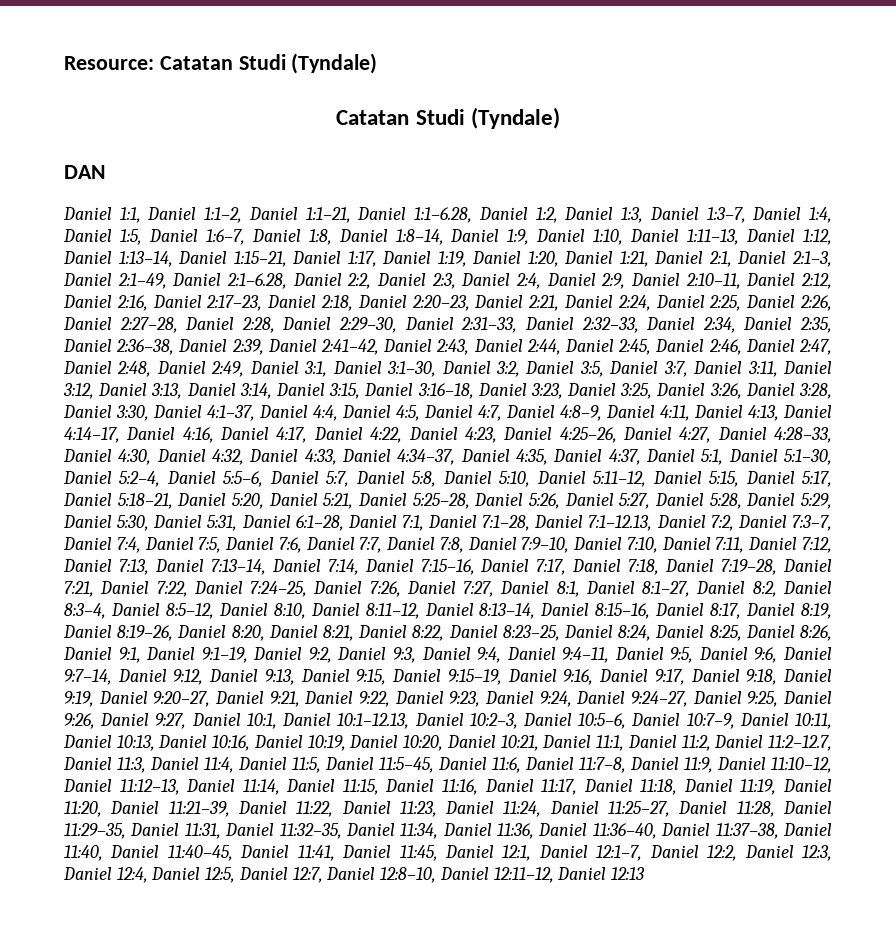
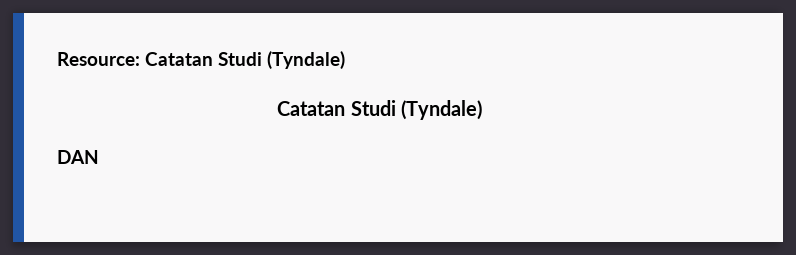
[63,207,833,223] [63,229,832,245] [63,251,832,267] [63,273,832,289] [63,295,832,311] [63,317,832,333] [63,339,833,355] [63,361,832,377] [63,383,832,399] [63,405,832,421] [64,427,832,443] [63,449,833,465] [63,471,832,487] [63,493,832,509] [63,515,832,531] [63,537,832,553] [63,559,833,575] [64,581,832,597] [64,603,833,619] [63,625,833,641] [63,647,832,663] [64,669,833,685] [64,691,832,707] [64,713,832,729] [63,735,833,751] [63,757,832,773] [63,779,832,795] [64,801,832,817] [64,823,832,839] [64,845,833,861] [63,867,645,883] // Daniel 1:1, Daniel 1:1–2, Daniel 1:1–21, Daniel 1:1–6.28, Daniel 1:2, Daniel 1:3, Daniel 1:3–7, Daniel 1:4, Daniel 1:5, Daniel 1:6–7, Daniel 1:8, Daniel 1:8–14, Daniel 1:9, Daniel 1:10, Daniel 1:11–13, Daniel 1:12, Daniel 1:13–14, Daniel 1:15–21, Daniel 1:17, Daniel 1:19, Daniel 1:20, Daniel 1:21, Daniel 2:1, Daniel 2:1–3, Daniel 2:1–49, Daniel 2:1–6.28, Daniel 2:2, Daniel 2:3, Daniel 2:4, Daniel 2:9, Daniel 2:10–11, Daniel 2:12, Daniel 2:16, Daniel 2:17–23, Daniel 2:18, Daniel 2:20–23, Daniel 2:21, Daniel 2:24, Daniel 2:25, Daniel 2:26, Daniel 2:27–28, Daniel 2:28, Daniel 2:29–30, Daniel 2:31–33, Daniel 2:32–33, Daniel 2:34, Daniel 2:35, Daniel 2:36–38, Daniel 2:39, Daniel 2:41–42, Daniel 2:43, Daniel 2:44, Daniel 2:45, Daniel 2:46, Daniel 2:47, Daniel 2:48, Daniel 2:49, Daniel 3:1, Daniel 3:1–30, Daniel 3:2, Daniel 3:5, Daniel 3:7, Daniel 3:11, Daniel 3:12, Daniel 3:13, Daniel 3:14, Daniel 3:15, Daniel 3:16–18, Daniel 3:23, Daniel 3:25, Daniel 3:26, Daniel 3:28, Daniel 3:30, Daniel 4:1–37, Daniel 4:4, Daniel 4:5, Daniel 4:7, Daniel 4:8–9, Daniel 4:11, Daniel 4:13, Daniel 4:14–17, Daniel 4:16, Daniel 4:17, Daniel 4:22, Daniel 4:23, Daniel 4:25–26, Daniel 4:27, Daniel 4:28–33, Daniel 4:30, Daniel 4:32, Daniel 4:33, Daniel 4:34–37, Daniel 4:35, Daniel 4:37, Daniel 5:1, Daniel 5:1–30, Daniel 5:2–4, Daniel 5:5–6, Daniel 5:7, Daniel 5:8, Daniel 5:10, Daniel 5:11–12, Daniel 5:15, Daniel 5:17, Daniel 5:18–21, Daniel 5:20, Daniel 5:21, Daniel 5:25–28, Daniel 5:26, Daniel 5:27, Daniel 5:28, Daniel 5:29, Daniel 5:30, Daniel 5:31, Daniel 6:1–28, Daniel 7:1, Daniel 7:1–28, Daniel 7:1–12.13, Daniel 7:2, Daniel 7:3–7, Daniel 7:4, Daniel 7:5, Daniel 7:6, Daniel 7:7, Daniel 7:8, Daniel 7:9–10, Daniel 7:10, Daniel 7:11, Daniel 7:12, Daniel 7:13, Daniel 7:13–14, Daniel 7:14, Daniel 7:15–16, Daniel 7:17, Daniel 7:18, Daniel 7:19–28, Daniel 7:21, Daniel 7:22, Daniel 7:24–25, Daniel 7:26, Daniel 7:27, Daniel 8:1, Daniel 8:1–27, Daniel 8:2, Daniel 8:3–4, Daniel 8:5–12, Daniel 8:10, Daniel 8:11–12, Daniel 8:13–14, Daniel 8:15–16, Daniel 8:17, Daniel 8:19, Daniel 8:19–26, Daniel 8:20, Daniel 8:21, Daniel 8:22, Daniel 8:23–25, Daniel 8:24, Daniel 8:25, Daniel 8:26, Daniel 9:1, Daniel 9:1–19, Daniel 9:2, Daniel 9:3, Daniel 9:4, Daniel 9:4–11, Daniel 9:5, Daniel 9:6, Daniel 9:7–14, Daniel 9:12, Daniel 9:13, Daniel 9:15, Daniel 9:15–19, Daniel 9:16, Daniel 9:17, Daniel 9:18, Daniel 9:19, Daniel 9:20–27, Daniel 9:21, Daniel 9:22, Daniel 9:23, Daniel 9:24, Daniel 9:24–27, Daniel 9:25, Daniel 9:26, Daniel 9:27, Daniel 10:1, Daniel 10:1–12.13, Daniel 10:2–3, Daniel 10:5–6, Daniel 10:7–9, Daniel 10:11, Daniel 10:13, Daniel 10:16, Daniel 10:19, Daniel 10:20, Daniel 10:21, Daniel 11:1, Daniel 11:2, Daniel 11:2–12.7, Daniel 11:3, Daniel 11:4, Daniel 11:5, Daniel 11:5–45, Daniel 11:6, Daniel 11:7–8, Daniel 11:9, Daniel 11:10–12, Daniel 11:12–13, Daniel 11:14, Daniel 11:15, Daniel 11:16, Daniel 11:17, Daniel 11:18, Daniel 11:19, Daniel 11:20, Daniel 11:21–39, Daniel 11:22, Daniel 11:23, Daniel 11:24, Daniel 11:25–27, Daniel 11:28, Daniel 11:29–35, Daniel 11:31, Daniel 11:32–35, Daniel 11:34, Daniel 11:36, Daniel 11:36–40, Daniel 11:37–38, Daniel 11:40, Daniel 11:40–45, Daniel 11:41, Daniel 11:45, Daniel 12:1, Daniel 12:1–7, Daniel 12:2, Daniel 12:3, Daniel 12:4, Daniel 12:5, Daniel 12:7, Daniel 12:8–10, Daniel 12:11–12, Daniel 12:13 -> (99, 157) none

